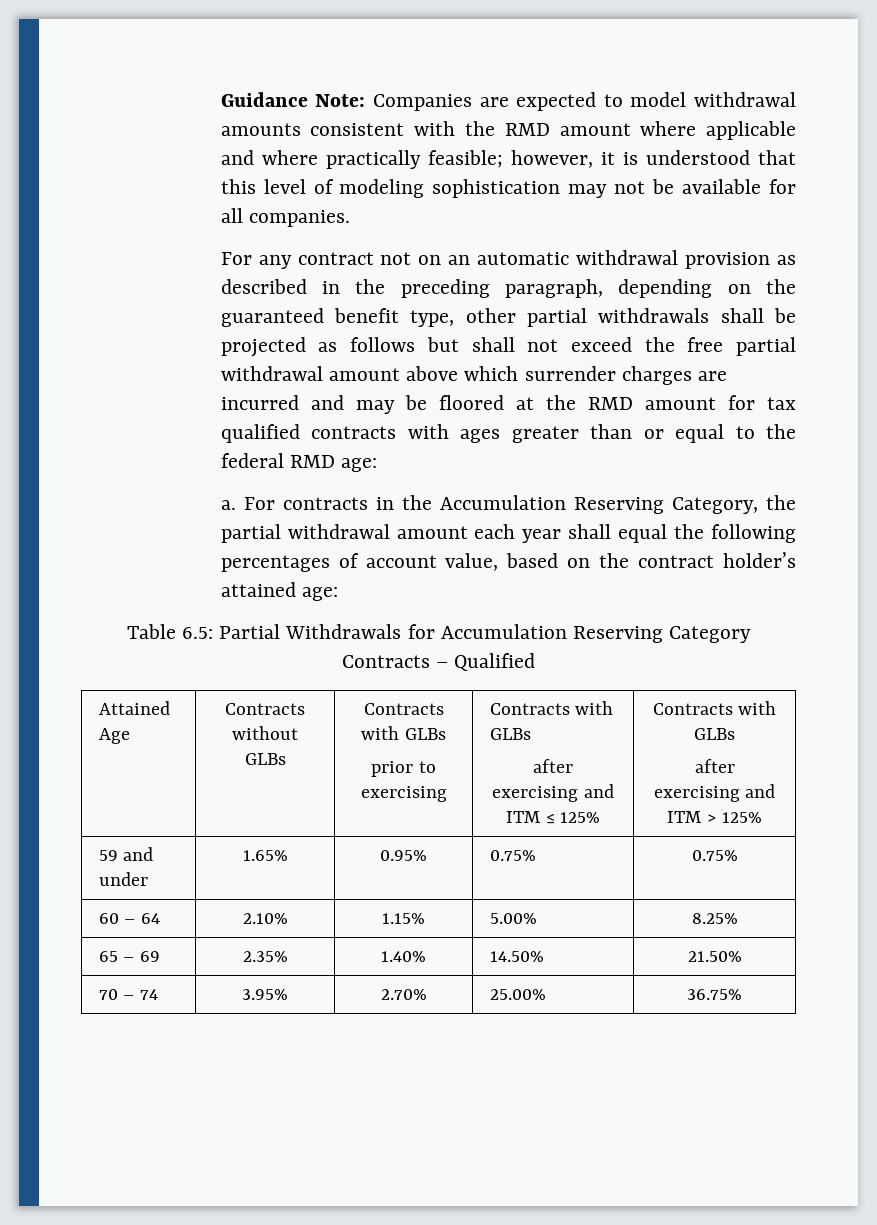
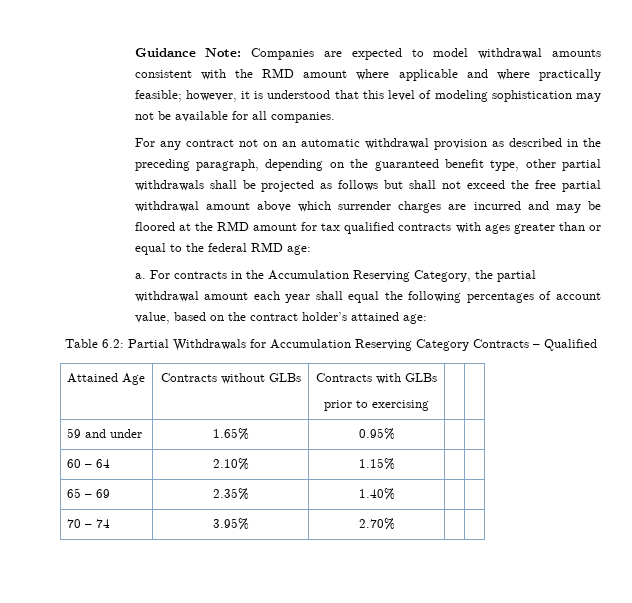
[181,627,213,639] 6.5: -> [101,339,124,348] 6.2:
[489,701,614,715] [489,728,531,740] [533,759,573,773] [492,784,614,802] [505,811,601,824] [652,701,777,715] [694,728,735,740] [694,759,735,773] [653,784,776,802] [667,811,762,823] Contracts with GLBs // after exercising and ITM ≤ 125% | Contracts with GLBs // after exercising and ITM > 125% -> (429, 405) |
[489,850,536,861] [691,850,738,861] 0.75% | 0.75% -> (395, 434) |
[489,913,537,924] [691,913,738,924] 5.00% | 8.25% -> (395, 464) |
[489,951,544,962] [687,951,742,962] 14.50% | 21.50% -> (395, 494) |
[489,989,546,1000] [687,989,742,1000] 25.00% | 36.75% -> (395, 524) |

